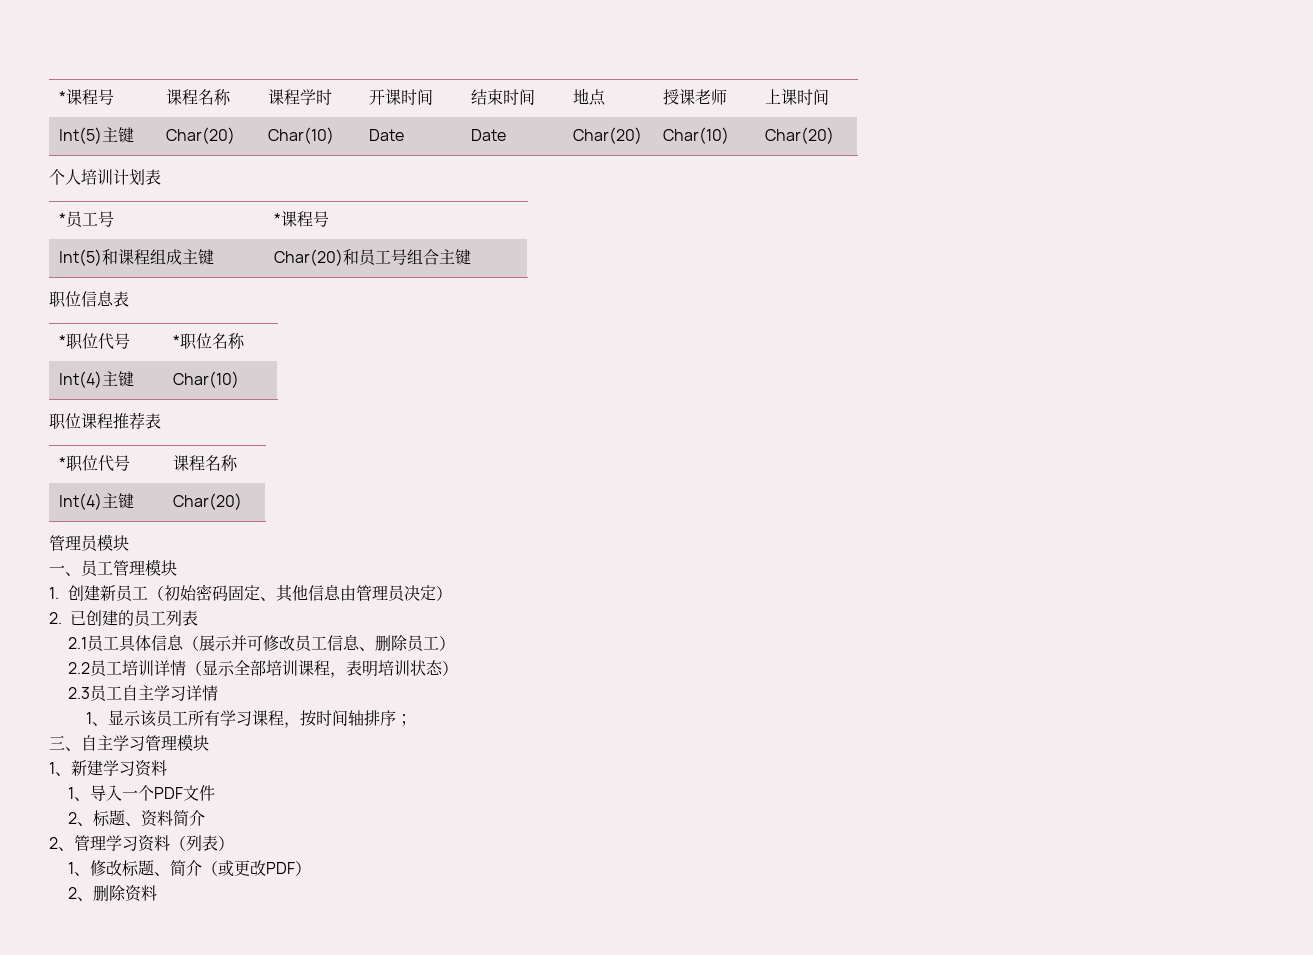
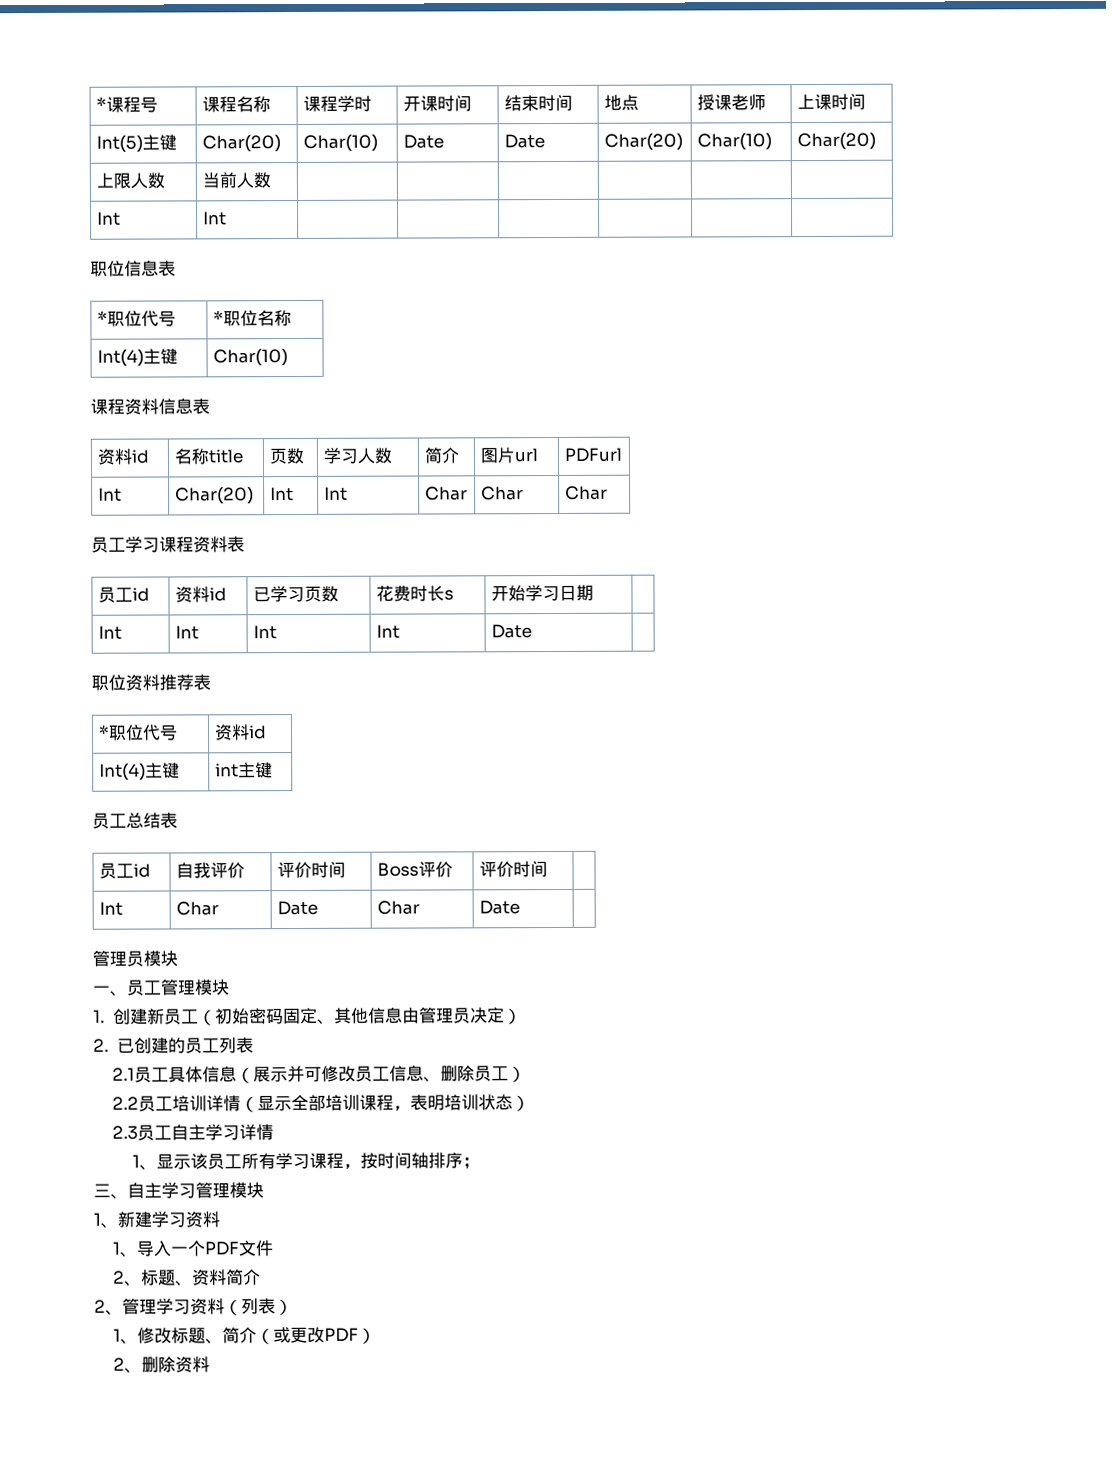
[49,169,161,186] [59,211,115,228] [274,211,330,227] [59,249,215,266] [274,249,472,266] // 个人培训计划表 // *员工号 | *课程号 // Int(5)和课程组成主键 | Char(20)和员工号组合主键 -> [95,172,165,189] [201,172,271,189] [96,211,121,226] [202,211,227,226] // 上限人数 | 当前人数 | | | | | | // Int | Int | | | | | |
[49,413,113,430] // 职位课程 -> [90,398,210,415] [96,448,149,465] [173,448,243,465] [268,447,304,465] [322,447,392,464] [423,447,459,464] [479,447,538,464] [563,447,622,462] [97,487,122,502] [174,486,254,505] [269,487,294,502] [323,486,348,501] [424,486,468,501] [480,486,524,501] [564,485,608,500] [91,536,245,553] [97,586,150,603] [174,586,227,603] [252,585,339,603] [375,585,454,602] [490,584,594,602] [97,625,122,640] [174,625,199,640] [252,625,277,640] [375,624,400,639] [490,624,532,639] [91,674,160,691] // 课程资料信息表 // 资料id | 名称title | 页数 | 学习人数 | 简介 | 图片url | PDFurl // Int | Char(20) | Int | Int | Char | Char | Char // 员工学习课程资料表 // 员工id | 资料id | 已学习页数 | 花费时长s | 开始学习日期 | // Int | Int | Int | Int | Date | // 职位资料
[173,455,239,471] [59,493,135,510] [173,493,243,510] 课程名称 // Int(4)主键 | Char(20) -> [213,724,267,741] [98,762,180,781] [214,762,273,779] [92,812,178,829] [98,862,151,879] [175,862,245,879] [276,861,346,879] [376,861,453,878] [478,861,548,878] [98,901,123,916] [175,901,219,916] [276,900,318,916] [376,900,420,915] [478,900,520,915] 资料id // Int(4)主键 | int主键 // 员工总结表 // 员工id | 自我评价 | 评价时间 | Boss评价 | 评价时间 | // Int | Char | Date | Char | Date |

